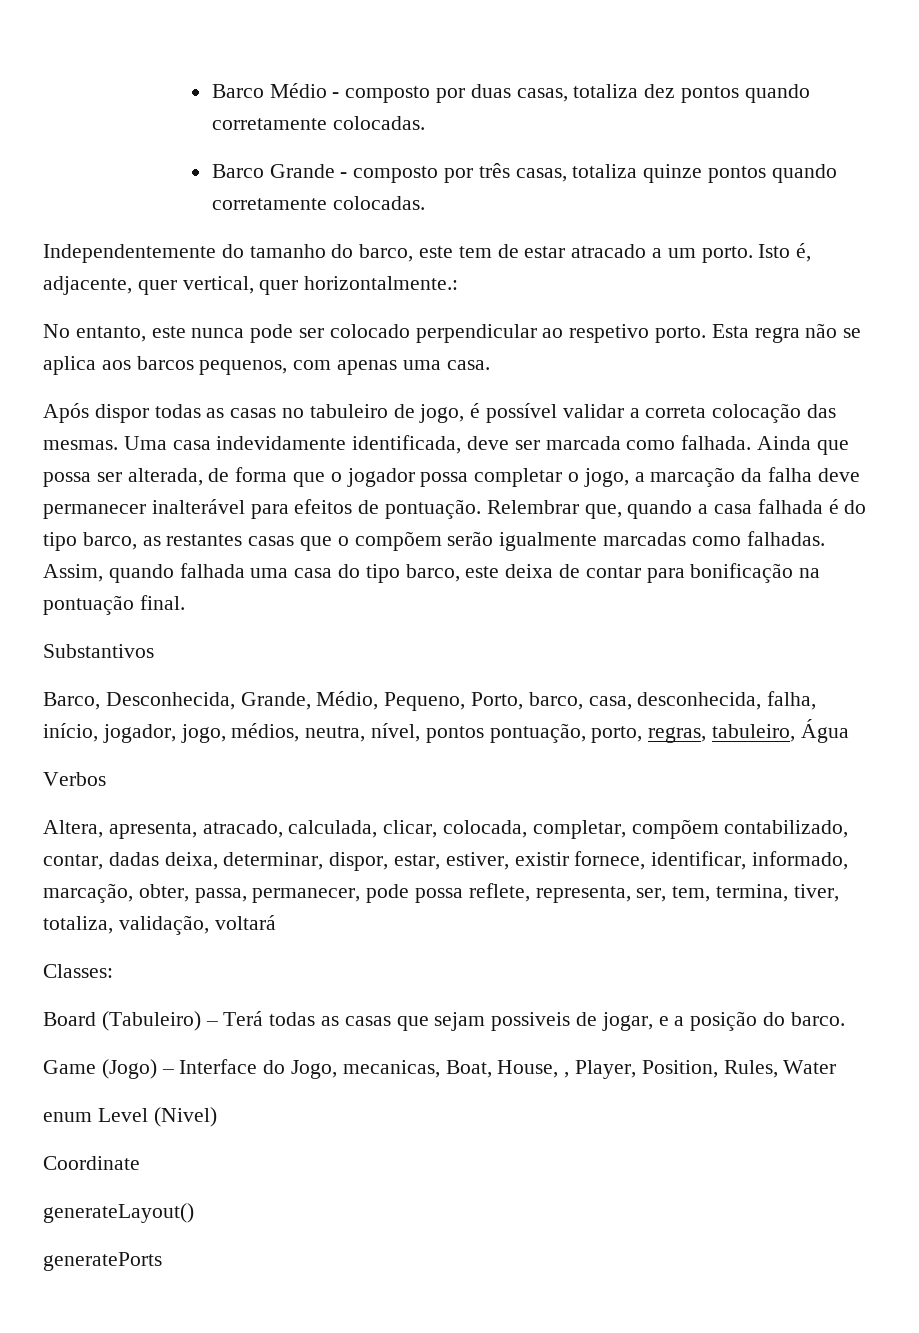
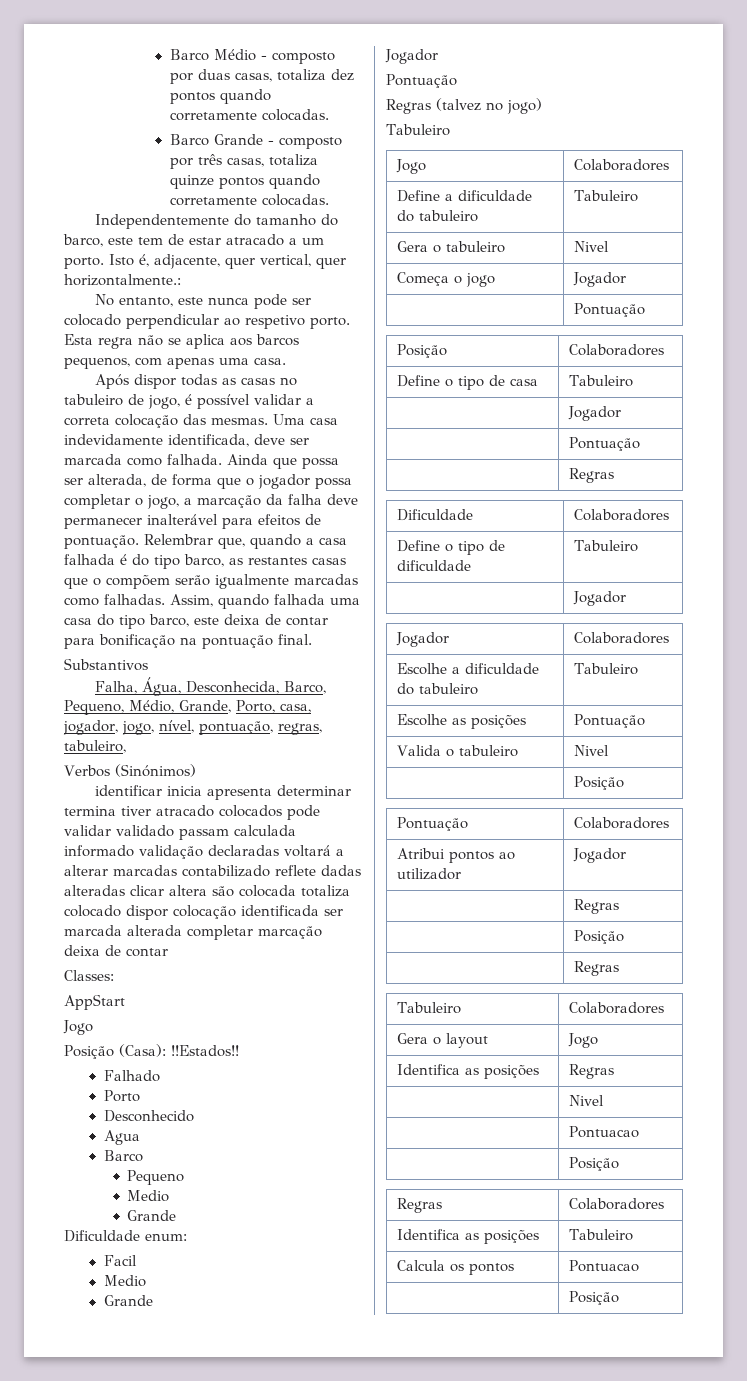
[43,691,817,711] [43,723,643,743] Barco, Desconhecida, Grande, Médio, Pequeno, Porto, barco, casa, desconhecida, falha, início, jogador, jogo, médios, neutra, nível, pontos pontuação, porto, -> [95,677,327,696] [64,700,311,715] [63,720,273,735] Falha, Água, Desconhecida, Barco, Pequeno, Médio, Grande, Porto, casa, jogador, jogo, nível, pontuação,
[800,719,849,743] Água -> (126, 746) none
[43,819,849,839] [43,851,849,871] [43,883,839,903] [43,915,276,935] [43,964,113,978] [43,1011,845,1031] [43,1059,837,1079] [43,1107,217,1127] [43,1156,140,1170] [43,1203,194,1223] [43,1252,162,1271] // Altera, apresenta, atracado, calculada, clicar, colocada, completar, compõem contabilizado, contar, dadas deixa, determinar, dispor, estar, estiver, existir fornece, identificar, informado, marcação, obter, passa, permanecer, pode possa reflete, representa, ser, tem, termina, tiver, totaliza, validação, voltará // Classes: // Board (Tabuleiro) – Terá todas as casas que sejam possiveis de jogar, e a posição do barco. // Game (Jogo) – Interface do Jogo, mecanicas, Boat, House, , Player, Position, Rules, Water // enum Level (Nivel) // Coordinate // generateLayout() // generatePorts -> [114,764,196,777] [95,785,352,800] [64,805,320,820] [64,825,296,840] [64,845,344,859] [64,865,361,877] [64,885,350,897] [64,905,343,920] [64,925,322,940] [64,945,168,957] [64,970,114,981] [64,994,125,1010] [63,1020,93,1035] [64,1044,239,1059] [103,1070,160,1082] [103,1090,140,1102] [103,1110,194,1122] [103,1130,140,1145] [103,1150,143,1162] [127,1170,185,1185] [127,1190,170,1202] [127,1210,177,1221] [64,1230,187,1242] [103,1255,137,1266] [103,1275,146,1287] [103,1295,153,1306] [385,49,438,64] [386,74,457,88] [386,98,542,114] [386,124,450,136] [396,159,427,174] [574,159,670,171] [397,190,533,202] [397,210,479,222] [574,190,639,202] [397,241,506,253] [574,241,610,252] [397,272,496,287] [573,272,627,287] [574,303,646,317] [397,344,448,358] [569,344,665,356] [397,375,539,390] [569,375,634,387] [568,406,622,421] [569,437,641,451] [569,468,615,483] [397,509,474,521] [574,509,670,521] [397,540,506,555] [397,560,472,571] [574,540,639,552] [573,591,627,606] [396,632,450,647] [574,632,670,644] [397,663,540,675] [397,683,479,695] [574,663,639,675] [397,714,527,729] [574,714,646,728] [397,745,519,757] [574,745,610,756] [574,776,625,790] [397,817,469,831] [574,817,670,829] [397,848,516,863] [397,868,462,880] [573,848,627,863] [574,899,620,914] [574,930,625,944] [574,961,620,976] [397,1002,462,1014] [569,1002,665,1014] [397,1033,489,1048] [568,1033,599,1048] [397,1064,540,1079] [569,1064,615,1079] [569,1095,605,1106] [569,1126,640,1138] [569,1157,620,1171] [397,1198,443,1213] [569,1198,665,1210] [397,1229,540,1244] [569,1229,634,1241] [397,1260,515,1275] [569,1260,640,1272] [569,1291,620,1305] (Sinónimos) // identificar inicia apresenta determinar termina tiver atracado colocados pode validar validado passam calculada informado validação declaradas voltará a alterar marcadas contabilizado reflete dadas alteradas clicar altera são colocada totaliza colocado dispor colocação identificada ser marcada alterada completar marcação deixa de contar // Classes: // AppStart // Jogo // Posição (Casa): !!Estados!! // Falhado // Porto // Desconhecido // Agua // Barco // Pequeno // Medio // Grande // Dificuldade enum: // Facil // Medio // Grande // Jogador // Pontuação // Regras (talvez no jogo) // Tabuleiro // Jogo | Colaboradores // Define a dificuldade do tabuleiro | Tabuleiro // Gera o tabuleiro | Nivel // Começa o jogo | Jogador // | Pontuação // Posição | Colaboradores // Define o tipo de casa | Tabuleiro // | Jogador // | Pontuação // | Regras // Dificuldade | Colaboradores // Define o tipo de dificuldade | Tabuleiro // | Jogador // Jogador | Colaboradores // Escolhe a dificuldade do tabuleiro | Tabuleiro // Escolhe as posições | Pontuação // Valida o tabuleiro | Nivel // | Posição // Pontuação | Colaboradores // Atribui pontos ao utilizador | Jogador // | Regras // | Posição // | Regras // Tabuleiro | Colaboradores // Gera o layout | Jogo // Identifica as posições | Regras // | Nivel // | Pontuacao // | Posição // Regras | Colaboradores // Identifica as posições | Tabuleiro // Calcula os pontos | Pontuacao // | Posição

